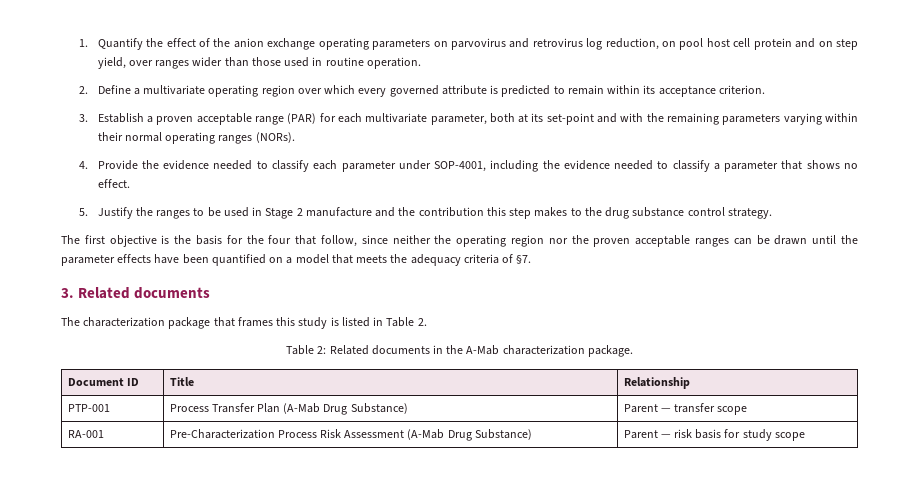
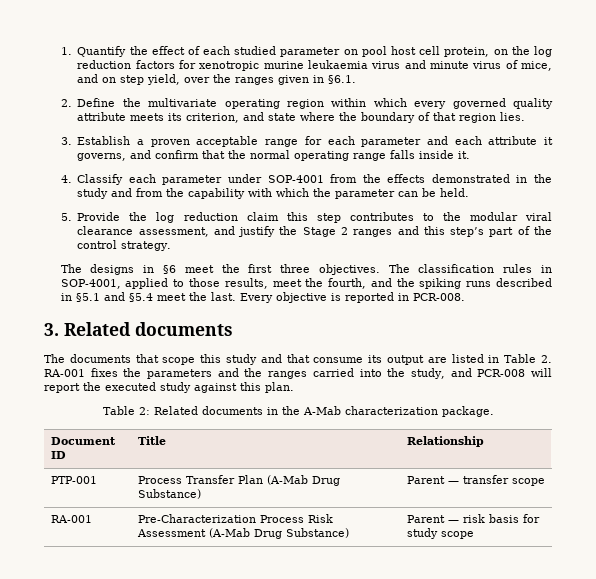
[213,38,792,50] the anion exchange operating parameters on parvovirus and retrovirus log reduction, on pool host cell protein -> [203,46,553,57] [77,60,552,71] each studied parameter on pool host cell protein, on the log reduction factors for xenotropic murine leukaemia virus and minute virus of mice,
[155,57,421,69] ranges wider than those used in routine operation. -> [213,74,357,85] the ranges given in §6.1.
[133,88,140,95] a -> [122,98,141,107] the
[297,88,322,94] over -> [331,98,367,107] within
[441,85,765,97] attribute is predicted to remain within its acceptance criterion. -> [513,98,553,109] [77,112,526,123] quality attribute meets its criterion, and state where the boundary of that region lies.
[287,113,317,124] (PAR) -> (299, 143) none
[365,113,859,125] [97,132,295,144] [79,160,859,172] [97,179,130,188] [79,207,772,219] [61,235,858,247] [61,254,532,266] [61,287,211,299] [61,317,427,329] multivariate parameter, both at its set-point and with the remaining parameters varying within their normal operating ranges (NORs). // 4. Provide the evidence needed to classify each parameter under SOP-4001, including the evidence needed to classify a parameter that shows no effect. // 5. Justify the ranges to be used in Stage 2 manufacture and the contribution this step makes to the drug substance control strategy. // The first objective is the basis for the four that follow, since neither the operating region nor the proven acceptable ranges can be drawn until the parameter effects have been quantified on a model that meets the adequacy criteria of §7. // 3. Related documents // The characterization package that frames this study is listed in Table 2. -> [361,136,553,147] [77,150,471,161] [60,174,552,185] [77,188,470,199] [60,212,552,223] [77,226,552,237] [77,240,172,251] [60,264,552,275] [60,278,552,289] [60,292,465,303] [44,322,233,336] [44,354,553,365] [44,368,553,379] [44,382,294,393] parameter and each attribute it governs, and confirm that the normal operating range falls inside it. // 4. Classify each parameter under SOP-4001 from the effects demonstrated in the study and from the capability with which the parameter can be held. // 5. Provide the log reduction claim this step contributes to the modular viral clearance assessment, and justify the Stage 2 ranges and this step’s part of the control strategy. // The designs in §6 meet the first three objectives. The classification rules in SOP-4001, applied to those results, meet the fourth, and the spiking runs described in §5.1 and §5.4 meet the last. Every objective is reported in PCR-008. // 3. Related documents // The documents that scope this study and that consume its output are listed in Table 2. RA-001 fixes the parameters and the ranges carried into the study, and PCR-008 will report the executed study against this plan.

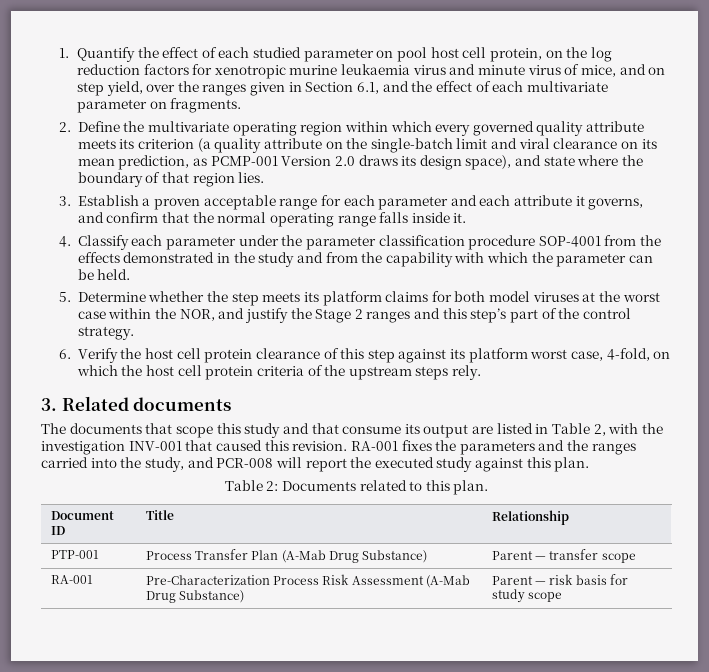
[328,75,357,84] §6.1. -> [305,81,608,94] [76,98,242,113] Section 6.1, and the effect of each multivariate parameter on fragments.
[186,113,240,123] criterion, -> [137,138,657,153] [77,155,512,170] criterion (a quality attribute on the single-batch limit and viral clearance on its mean prediction, as PCMP-001 Version 2.0 draws its design space),
(263, 178) none -> [281,235,536,250] the parameter classification procedure
[77,212,552,223] [77,226,209,237] Provide the log reduction claim this step contributes to the modular viral clearance assessment, -> [77,291,660,306] [77,308,215,321] Determine whether the step meets its platform claims for both model viruses at the worst case within the NOR,
[60,264,552,275] [60,278,552,289] [60,292,465,303] The designs in §6 meet the first three objectives. The classification rules in SOP-4001, applied to those results, meet the fourth, and the spiking runs described in §5.1 and §5.4 meet the last. Every objective is reported in PCR-008. -> [58,348,671,363] [76,365,482,380] 6. Verify the host cell protein clearance of this step against its platform worst case, 4-fold, on which the host cell protein criteria of the upstream steps rely.
[541,355,553,363] 2. -> [593,423,663,436] [41,440,348,455] 2, with the investigation INV-001 that caused this revision.
[153,406,494,417] Related documents in the A-Mab characterization package. -> [281,480,489,495] Documents related to this plan.

